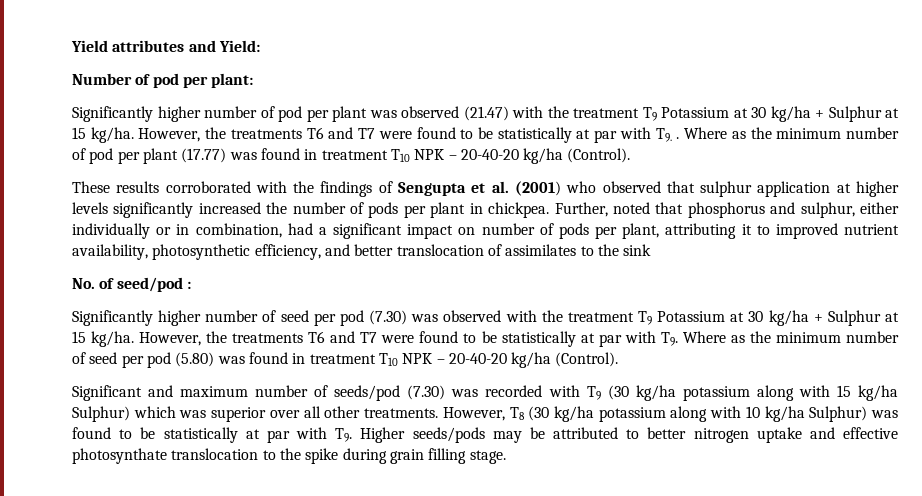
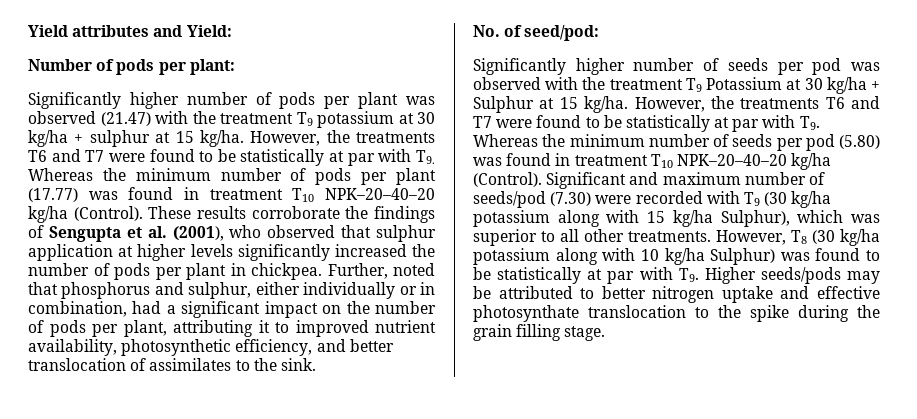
[152,73,179,88] pod -> [116,59,155,75] pods
[278,106,302,122] pod -> [279,92,316,109] pods
[661,106,882,122] Potassium at 30 kg/ha + Sulphur -> [317,111,435,128] [28,130,150,147] potassium at 30 kg/ha + sulphur
[676,127,900,139] [72,148,114,164] . Where as the minimum number of pod -> [28,168,352,185] Whereas the minimum number of pods
[414,148,631,164] NPK – 20-40-20 kg/ha (Control). // -> [325,188,435,200] [28,206,143,223] NPK–20–40–20 kg/ha (Control).
[165,181,287,193] corroborated with -> [251,206,340,219] corroborate
[514,181,561,196] (2001) -> [172,226,224,241] (2001),
(476, 231) none -> [346,301,370,314] the
[623,244,652,256] sink -> [280,358,316,371] sink.
[116,277,191,292] [72,310,408,326] seed/pod : // Significantly higher number of seed per pod (7.30) -> [524,25,600,41] [473,58,842,75] seed/pod: // Significantly higher number of seeds per pod
[682,331,899,343] [72,352,118,364] Where as the minimum number of seed -> [473,134,773,147] Whereas the minimum number of seeds
[402,352,619,368] NPK – 20-40-20 kg/ha (Control). // -> [676,153,832,170] [473,172,542,187] NPK–20–40–20 kg/ha (Control).
[451,389,479,397] was -> [595,195,632,204] were
[72,406,130,422] Sulphur) -> [720,210,790,227] Sulphur),
[269,410,300,418] over -> [541,231,555,242] to
(387, 456) none -> [857,305,880,318] the

